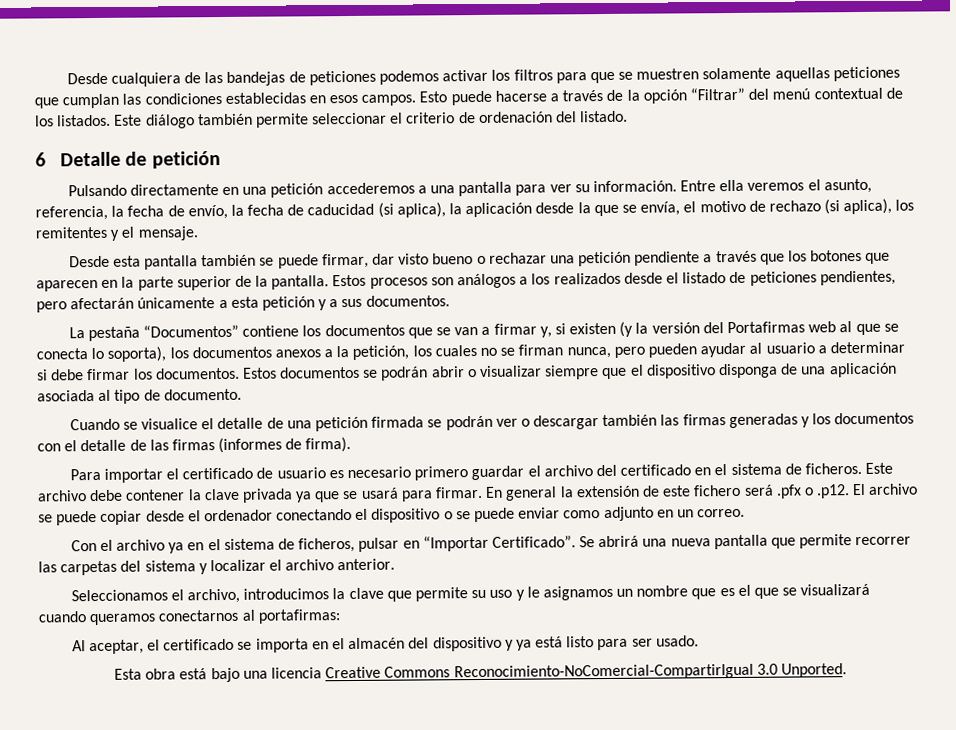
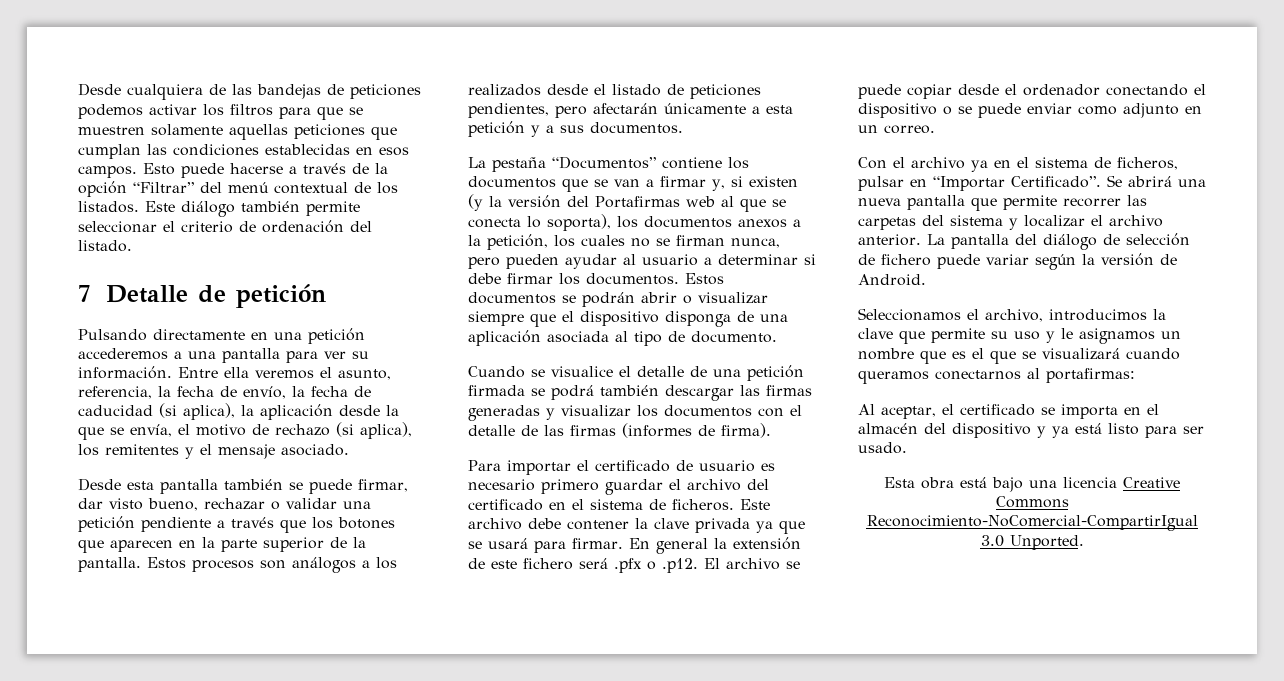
[35,152,46,167] 6 -> [78,285,90,302] 7
[137,226,199,241] mensaje. -> [218,444,349,459] mensaje asociado.
[432,252,547,265] bueno o rechazar -> [148,498,337,511] bueno, rechazar o validar
[445,414,658,431] podrán ver o descargar también -> [551,385,734,401] podrá también descargar
(810, 422) none -> [561,405,631,417] visualizar
(396, 564) none -> [926,233,1190,250] [858,253,1177,270] [858,274,926,286] La pantalla del diálogo de selección de fichero puede variar según la versión de Android.

